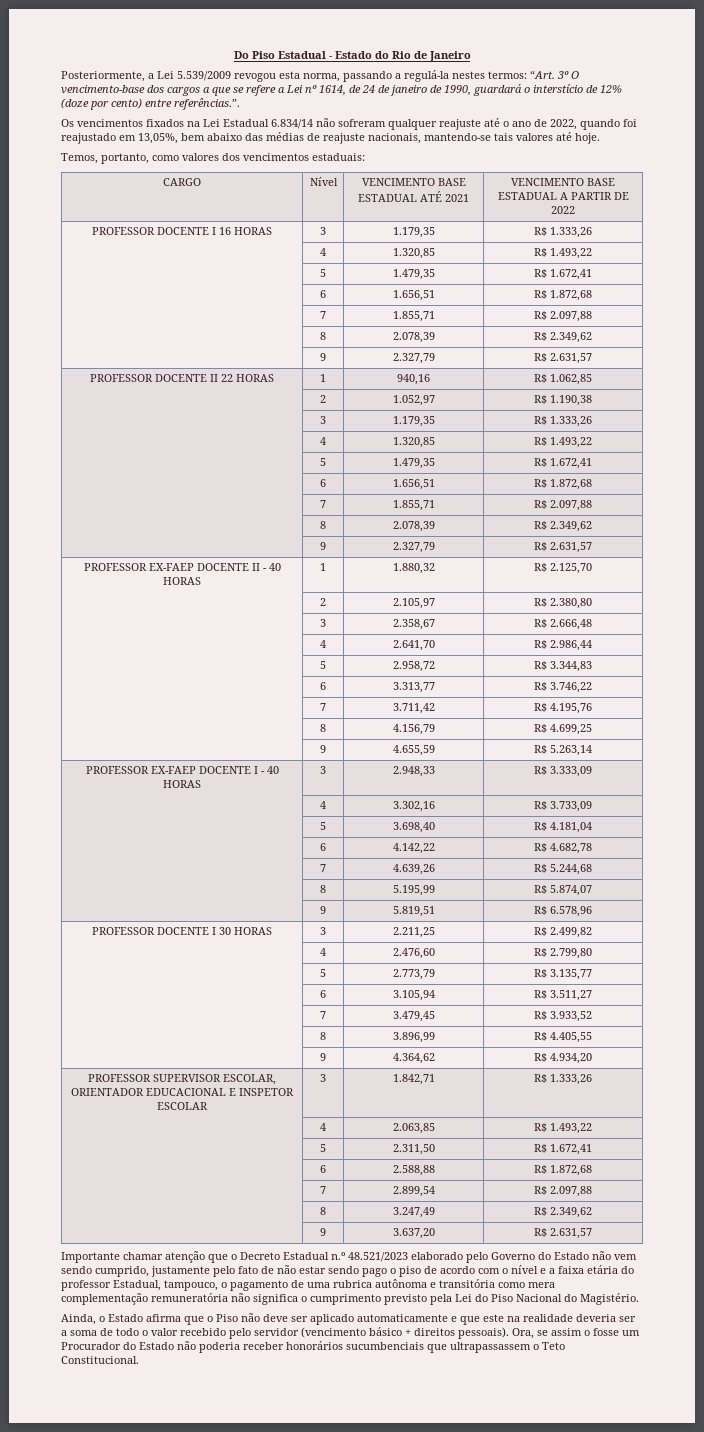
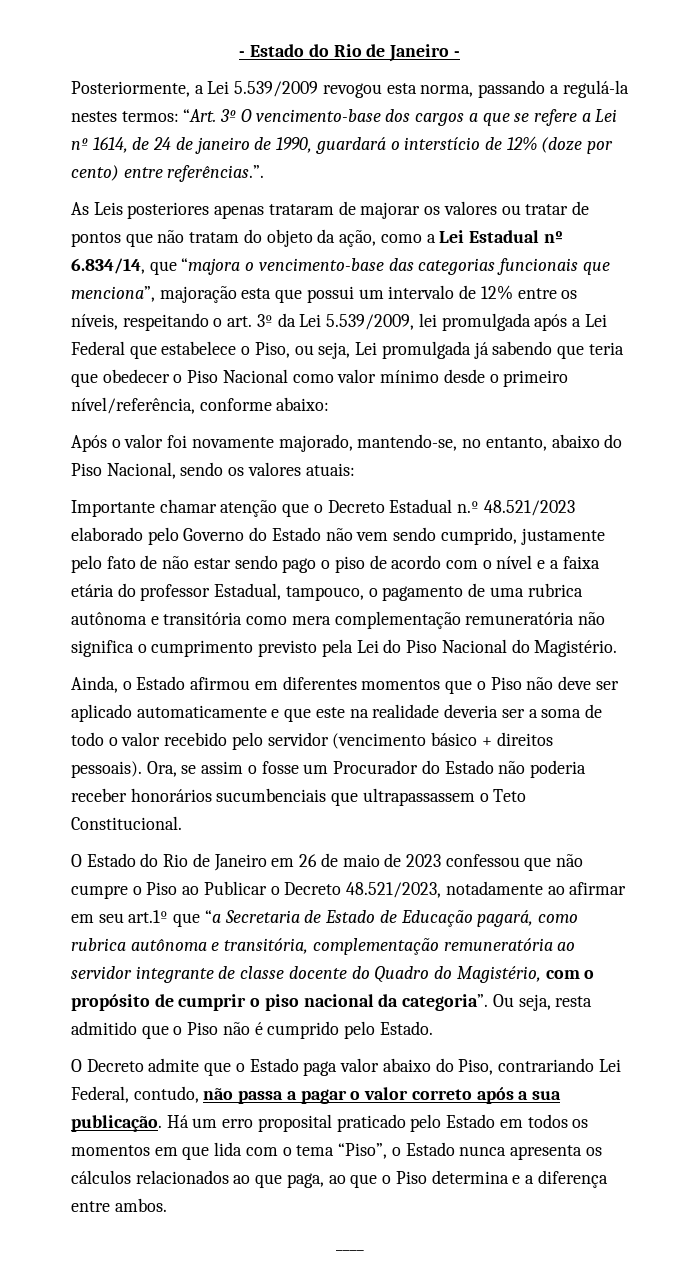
[233,51,326,59] Do Piso Estadual -> (239, 54) none
(471, 56) none -> [453,51,460,57] -
[61,118,637,130] [61,132,600,144] [61,153,365,164] [163,178,201,186] [309,177,338,186] [361,178,466,186] [358,191,469,202] [511,178,615,186] [497,192,629,200] [551,206,575,214] [92,227,272,235] [320,227,326,235] [392,227,435,238] [534,227,592,238] [320,248,326,256] [392,248,435,259] [534,248,592,259] [320,269,326,277] [392,269,435,280] [534,269,592,280] [320,290,326,298] [392,290,435,301] [534,290,592,301] [320,311,326,319] [392,311,435,322] [534,311,592,322] [320,332,326,340] [392,332,435,343] [534,332,592,343] [320,353,326,361] [392,353,435,364] [534,353,592,364] [90,374,274,382] [320,374,326,382] [397,374,430,385] [534,374,592,385] [320,395,326,403] [392,395,435,406] [534,395,592,406] [320,416,326,424] [392,416,435,427] [534,416,592,427] [320,437,326,445] [392,437,435,448] [534,437,592,448] [320,458,326,466] [392,458,435,469] [534,458,592,469] [320,479,326,487] [392,479,435,490] [534,479,592,490] [320,500,326,508] [392,500,435,511] [534,500,592,511] [320,521,326,529] [392,521,435,532] [534,521,592,532] [320,542,326,550] [392,542,435,553] [534,542,592,553] [83,563,281,571] [163,577,201,585] [320,563,326,571] [392,563,435,574] [534,563,592,574] [320,598,326,606] [392,598,435,609] [534,598,592,609] [320,619,326,627] [392,619,435,630] [534,619,592,630] [320,640,326,648] [392,640,435,651] [534,640,592,651] [320,661,326,669] [392,661,435,672] [534,661,592,672] [320,682,326,690] [392,682,435,693] [534,682,592,693] [320,703,326,711] [392,703,435,714] [534,703,592,714] [320,724,326,732] [392,724,435,735] [534,724,592,735] [320,745,326,753] [392,745,435,756] [534,745,592,756] [85,766,279,774] [163,780,201,788] [320,766,326,774] [392,766,435,777] [534,766,592,777] [320,801,326,809] [392,801,435,812] [534,801,592,812] [320,822,326,830] [392,822,435,833] [534,822,592,833] [320,843,326,851] [392,843,435,854] [534,843,592,854] [320,864,326,872] [392,864,435,875] [534,864,592,875] [320,885,326,893] [392,885,435,896] [534,885,592,896] [320,906,326,914] [392,906,435,917] [534,906,592,917] [92,927,272,935] [320,927,326,935] [392,927,435,938] [534,927,592,938] [320,948,326,956] [392,948,435,959] [534,948,592,959] [320,969,326,977] [392,969,435,980] [534,969,592,980] [320,990,326,998] [392,990,435,1001] [534,990,592,1001] [320,1011,326,1019] [392,1011,435,1022] [534,1011,592,1022] [320,1032,326,1040] [392,1032,435,1043] [534,1032,592,1043] [320,1053,326,1061] [392,1053,435,1064] [534,1053,592,1064] [88,1074,276,1085] [71,1088,294,1096] [157,1102,208,1110] [320,1074,326,1082] [392,1074,435,1085] [534,1074,592,1085] [320,1123,326,1131] [392,1123,435,1134] [534,1123,592,1134] [320,1144,326,1152] [392,1144,435,1155] [534,1144,592,1155] [320,1165,326,1173] [392,1165,435,1176] [534,1165,592,1176] [320,1186,326,1194] [392,1186,435,1197] [534,1186,592,1197] [320,1207,326,1215] [392,1207,435,1218] [534,1207,592,1218] [320,1228,326,1236] [392,1228,435,1239] [534,1228,592,1239] Os vencimentos fixados na Lei Estadual 6.834/14 não sofreram qualquer reajuste até o ano de 2022, quando foi reajustado em 13,05%, bem abaixo das médias de reajuste nacionais, mantendo-se tais valores até hoje. // Temos, portanto, como valores dos vencimentos estaduais: // CARGO | Nível | VENCIMENTO BASE ESTADUAL ATÉ 2021 | VENCIMENTO BASE ESTADUAL A PARTIR DE 2022 // PROFESSOR DOCENTE I 16 HORAS | 3 | 1.179,35 | R$ 1.333,26 // | 4 | 1.320,85 | R$ 1.493,22 // | 5 | 1.479,35 | R$ 1.672,41 // | 6 | 1.656,51 | R$ 1.872,68 // | 7 | 1.855,71 | R$ 2.097,88 // | 8 | 2.078,39 | R$ 2.349,62 // | 9 | 2.327,79 | R$ 2.631,57 // PROFESSOR DOCENTE II 22 HORAS | 1 | 940,16 | R$ 1.062,85 // | 2 | 1.052,97 | R$ 1.190,38 // | 3 | 1.179,35 | R$ 1.333,26 // | 4 | 1.320,85 | R$ 1.493,22 // | 5 | 1.479,35 | R$ 1.672,41 // | 6 | 1.656,51 | R$ 1.872,68 // | 7 | 1.855,71 | R$ 2.097,88 // | 8 | 2.078,39 | R$ 2.349,62 // | 9 | 2.327,79 | R$ 2.631,57 // PROFESSOR EX-FAEP DOCENTE II - 40 HORAS | 1 | 1.880,32 | R$ 2.125,70 // | 2 | 2.105,97 | R$ 2.380,80 // | 3 | 2.358,67 | R$ 2.666,48 // | 4 | 2.641,70 | R$ 2.986,44 // | 5 | 2.958,72 | R$ 3.344,83 // | 6 | 3.313,77 | R$ 3.746,22 // | 7 | 3.711,42 | R$ 4.195,76 // | 8 | 4.156,79 | R$ 4.699,25 // | 9 | 4.655,59 | R$ 5.263,14 // PROFESSOR EX-FAEP DOCENTE I - 40 HORAS | 3 | 2.948,33 | R$ 3.333,09 // | 4 | 3.302,16 | R$ 3.733,09 // | 5 | 3.698,40 | R$ 4.181,04 // | 6 | 4.142,22 | R$ 4.682,78 // | 7 | 4.639,26 | R$ 5.244,68 // | 8 | 5.195,99 | R$ 5.874,07 // | 9 | 5.819,51 | R$ 6.578,96 // PROFESSOR DOCENTE I 30 HORAS | 3 | 2.211,25 | R$ 2.499,82 // | 4 | 2.476,60 | R$ 2.799,80 // | 5 | 2.773,79 | R$ 3.135,77 // | 6 | 3.105,94 | R$ 3.511,27 // | 7 | 3.479,45 | R$ 3.933,52 // | 8 | 3.896,99 | R$ 4.405,55 // | 9 | 4.364,62 | R$ 4.934,20 // PROFESSOR SUPERVISOR ESCOLAR, ORIENTADOR EDUCACIONAL E INSPETOR ESCOLAR | 3 | 1.842,71 | R$ 1.333,26 // | 4 | 2.063,85 | R$ 1.493,22 // | 5 | 2.311,50 | R$ 1.672,41 // | 6 | 2.588,88 | R$ 1.872,68 // | 7 | 2.899,54 | R$ 2.097,88 // | 8 | 3.247,49 | R$ 2.349,62 // | 9 | 3.637,20 | R$ 2.631,57 -> [71,201,589,219] [71,229,563,247] [71,258,610,275] [71,285,578,303] [71,313,607,331] [71,341,624,359] [71,369,569,387] [71,397,330,414] [71,434,623,452] [71,462,355,479] As Leis posteriores apenas trataram de majorar os valores ou tratar de pontos que não tratam do objeto da ação, como a Lei Estadual nº 6.834/14, que “majora o vencimento-base das categorias funcionais que menciona”, majoração esta que possui um intervalo de 12% entre os níveis, respeitando o art. 3º da Lei 5.539/2009, lei promulgada após a Lei Federal que estabelece o Piso, ou seja, Lei promulgada já sabendo que teria que obedecer o Piso Nacional como valor mínimo desde o primeiro nível/referência, conforme abaixo: // Após o valor foi novamente majorado, mantendo-se, no entanto, abaixo do Piso Nacional, sendo os valores atuais:
[146,1314,181,1322] afirma -> [190,676,441,690] afirmou em diferentes momentos
(139, 1360) none -> [71,853,584,871] [71,881,627,899] [71,909,578,927] [71,937,576,955] [71,966,595,983] [71,994,593,1011] [71,1021,433,1039] [71,1058,621,1076] [71,1086,561,1104] [71,1114,589,1132] [71,1142,602,1160] [71,1170,608,1188] [71,1198,167,1212] [335,1249,364,1251] // O Estado do Rio de Janeiro em 26 de maio de 2023 confessou que não cumpre o Piso ao Publicar o Decreto 48.521/2023, notadamente ao afirmar em seu art.1º que “a Secretaria de Estado de Educação pagará, como rubrica autônoma e transitória, complementação remuneratória ao servidor integrante de classe docente do Quadro do Magistério, com o propósito de cumprir o piso nacional da categoria”. Ou seja, resta admitido que o Piso não é cumprido pelo Estado. // O Decreto admite que o Estado paga valor abaixo do Piso, contrariando Lei Federal, contudo, não passa a pagar o valor correto após a sua publicação. Há um erro proposital praticado pelo Estado em todos os momentos em que lida com o tema “Piso”, o Estado nunca apresenta os cálculos relacionados ao que paga, ao que o Piso determina e a diferença entre ambos. // ____

